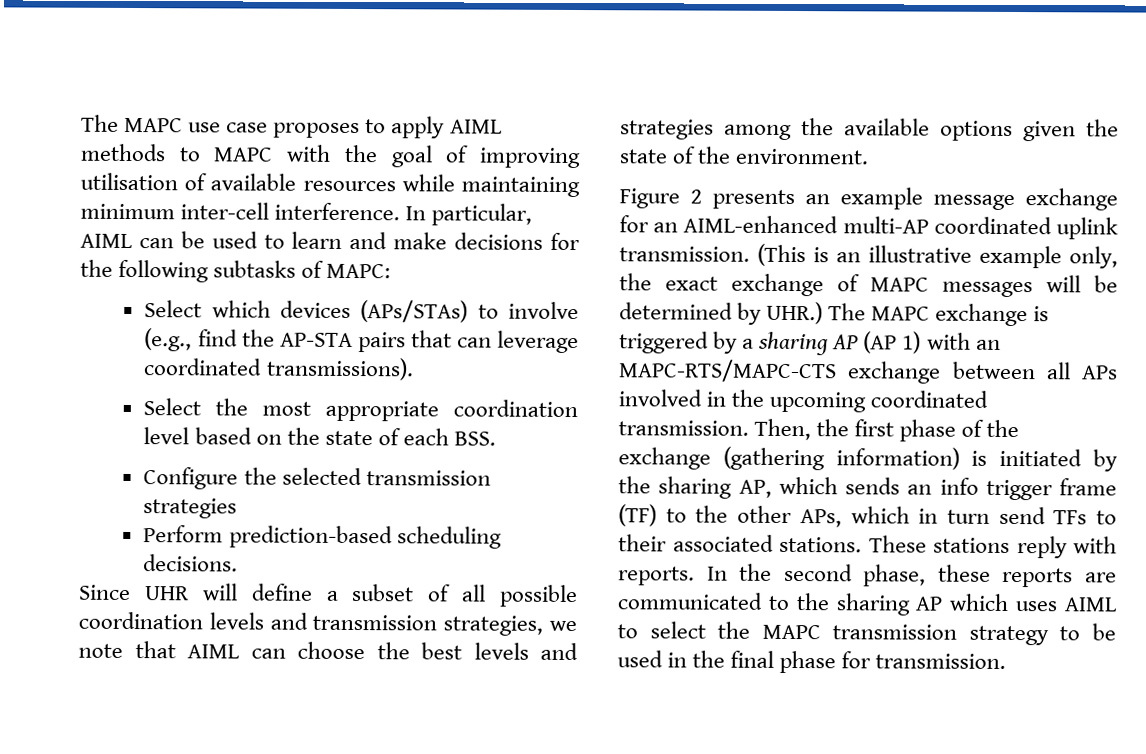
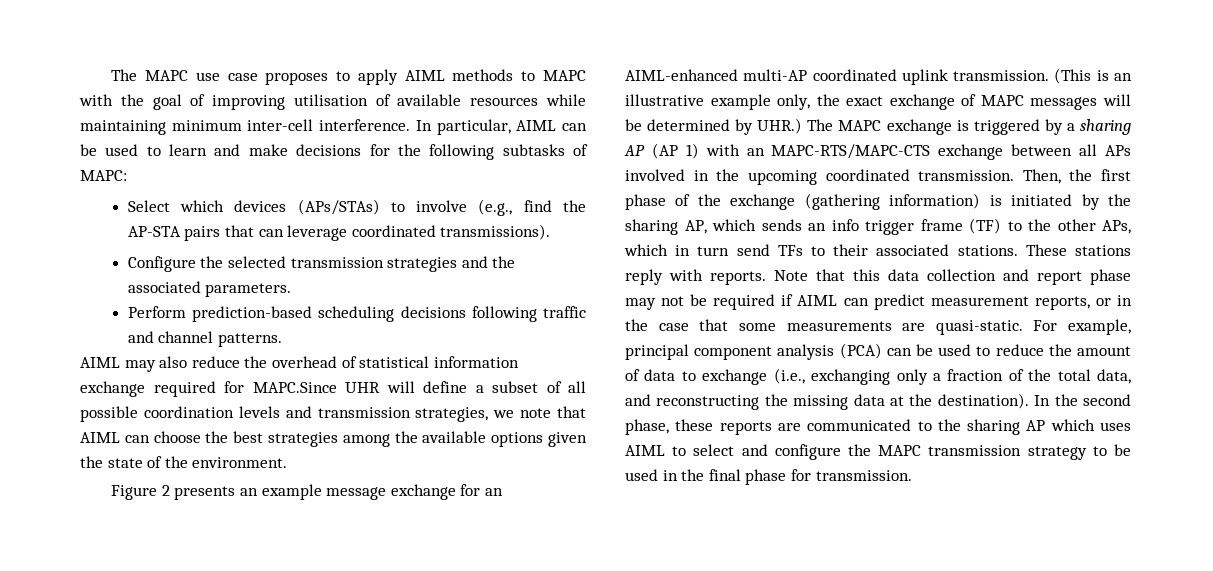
[143,398,578,422] [143,427,496,446] // Select the most appropriate coordination level based on the state of each BSS. -> (551, 232) none
(238, 508) none -> [461,256,516,268] [127,281,292,297] and the associated parameters.
[143,554,239,572] [78,584,131,600] decisions. // Since -> [400,306,586,322] [127,331,283,347] [80,356,519,372] [80,381,337,397] decisions following traffic and channel patterns. // AIML may also reduce the overhead of statistical information exchange required for MAPC.Since
[473,642,578,661] levels and -> (264, 437) none
(695, 576) none -> [774,269,1131,285] [625,294,1132,310] [625,319,1131,335] [625,343,1131,360] [625,368,1131,385] [625,393,1029,410] Note that this data collection and report phase may not be required if AIML can predict measurement reports, or in the case that some measurements are quasi-static. For example, principal component analysis (PCA) can be used to reduce the amount of data to exchange (i.e., exchanging only a fraction of the total data, and reconstructing the missing data at the destination).
(706, 630) none -> [741,444,841,460] and configure

